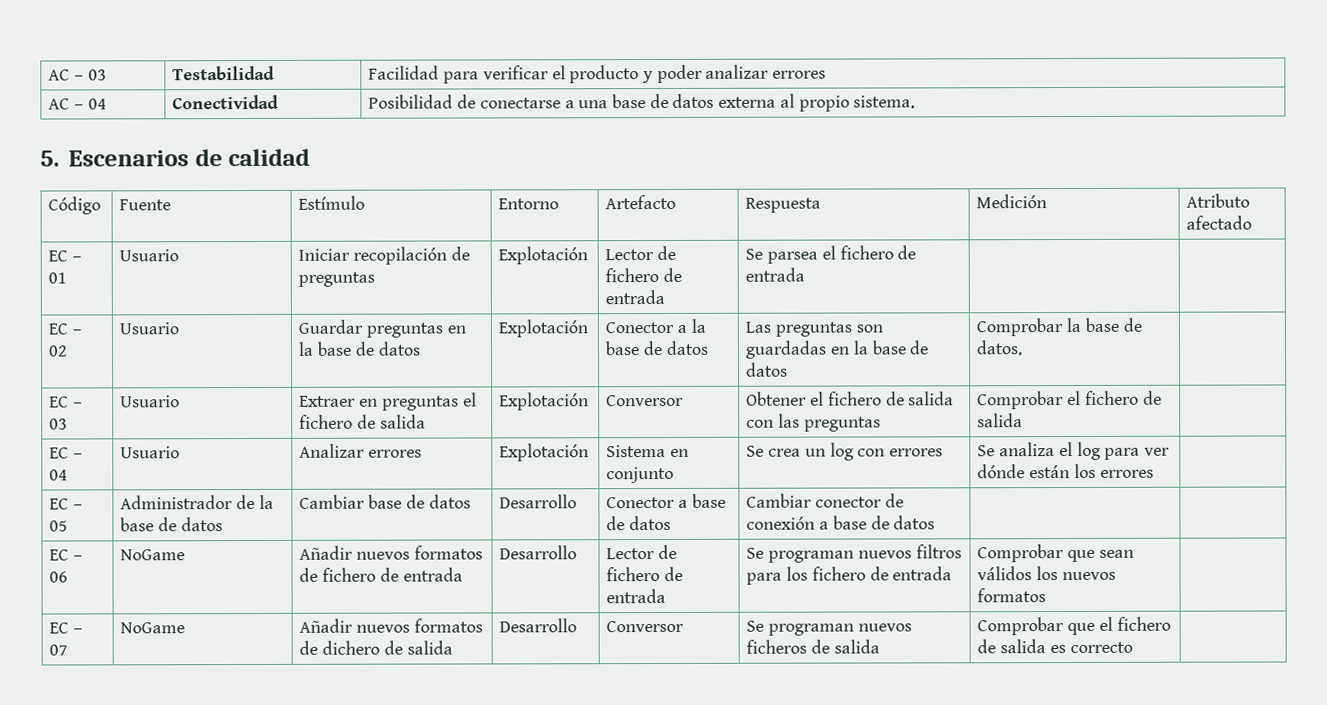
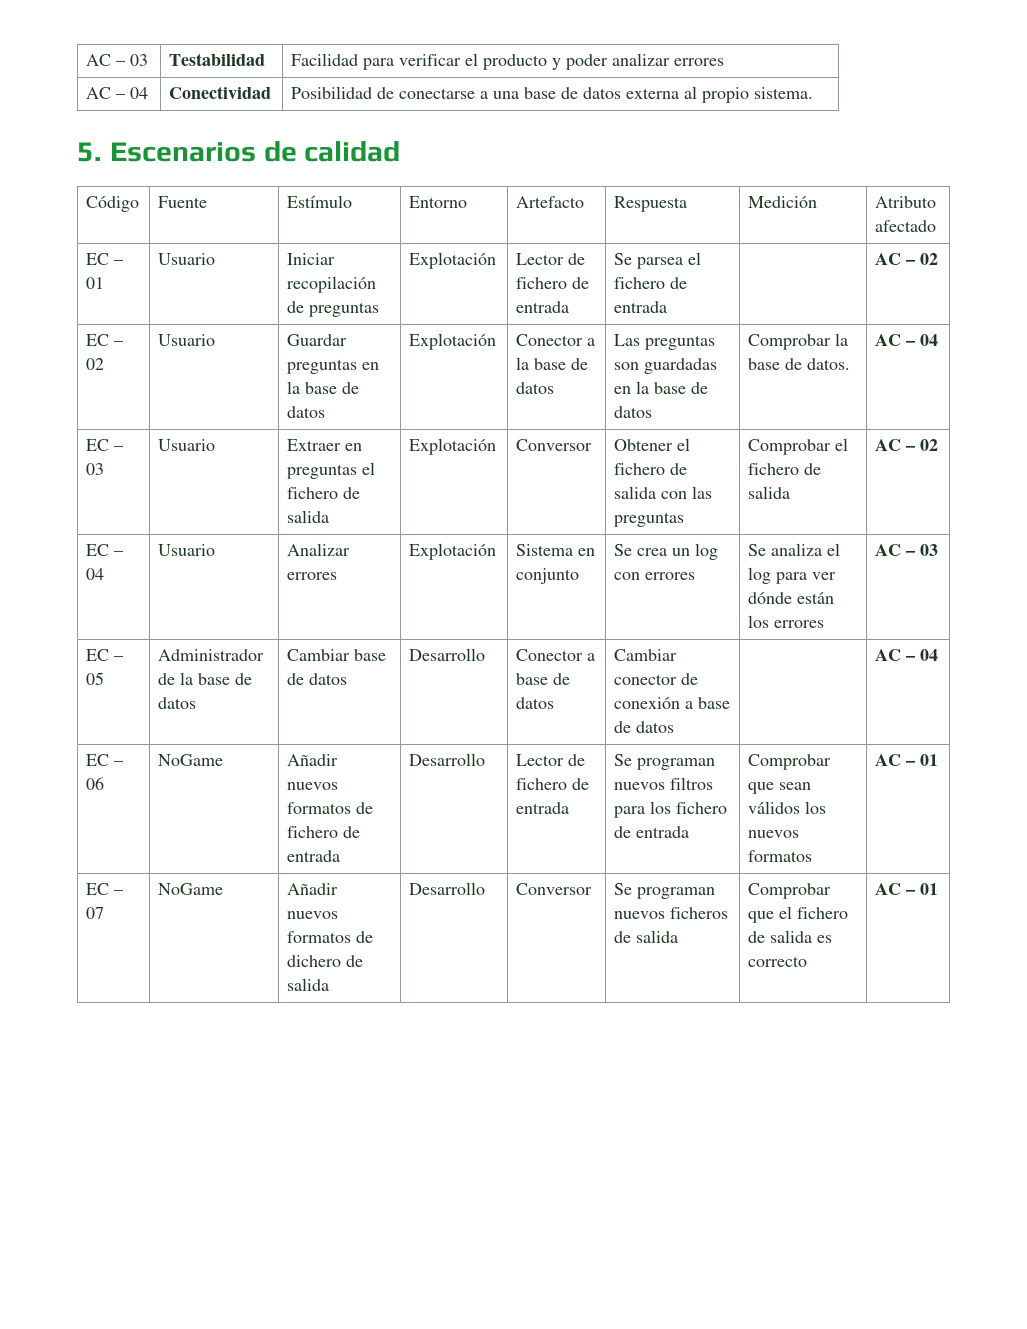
(806, 274) none -> [875,253,939,265] AC – 02
(1024, 348) none -> [875,334,939,346] AC – 04
(1024, 420) none -> [875,439,939,451] AC – 02
(1154, 473) none -> [875,544,939,556] AC – 03
(936, 522) none -> [875,649,939,661] AC – 04
(1047, 595) none -> [875,754,939,766] AC – 01
(1133, 647) none -> [875,883,939,895] AC – 01

